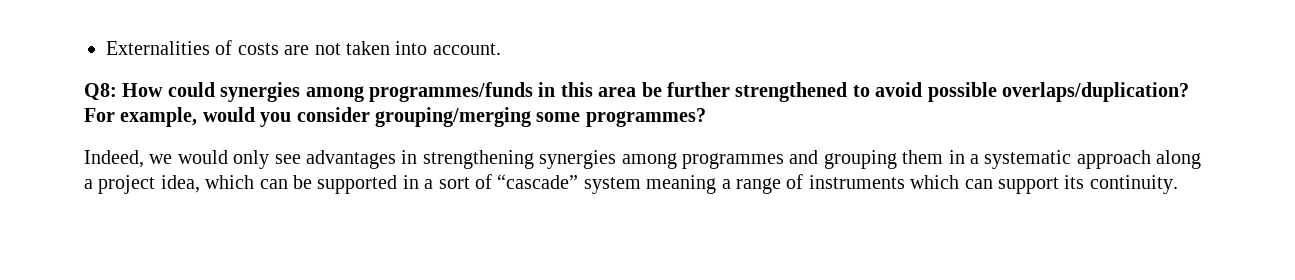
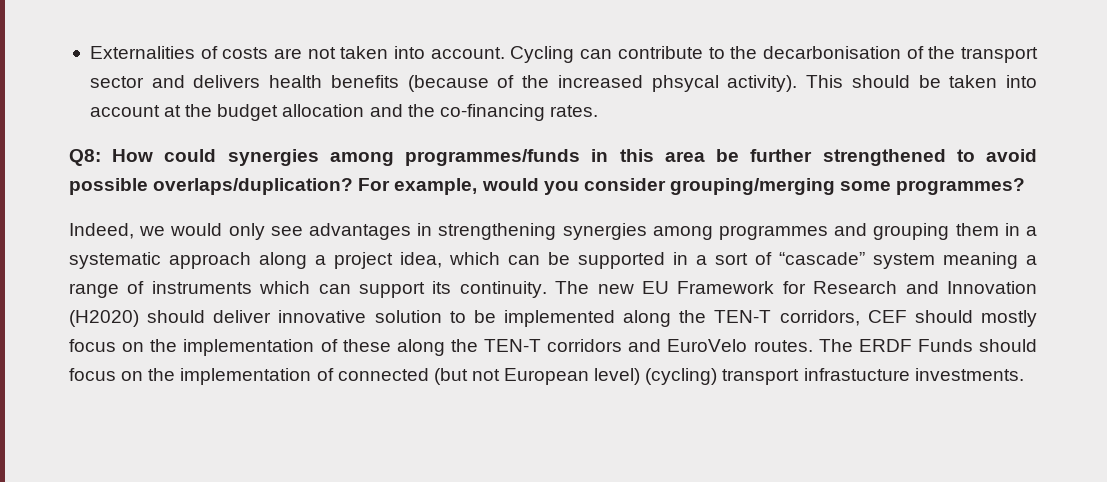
(501, 49) none -> [510,46,1039,63] [89,75,1037,92] [89,104,598,121] Cycling can contribute to the decarbonisation of the transport sector and delivers health benefits (because of the increased phsycal activity). This should be taken into account at the budget allocation and the co-financing rates.
(1178, 184) none -> [555,281,1037,294] [69,310,1037,327] [69,339,1037,356] [69,368,1024,385] The new EU Framework for Research and Innovation (H2020) should deliver innovative solution to be implemented along the TEN-T corridors, CEF should mostly focus on the implementation of these along the TEN-T corridors and EuroVelo routes. The ERDF Funds should focus on the implementation of connected (but not European level) (cycling) transport infrastucture investments.

